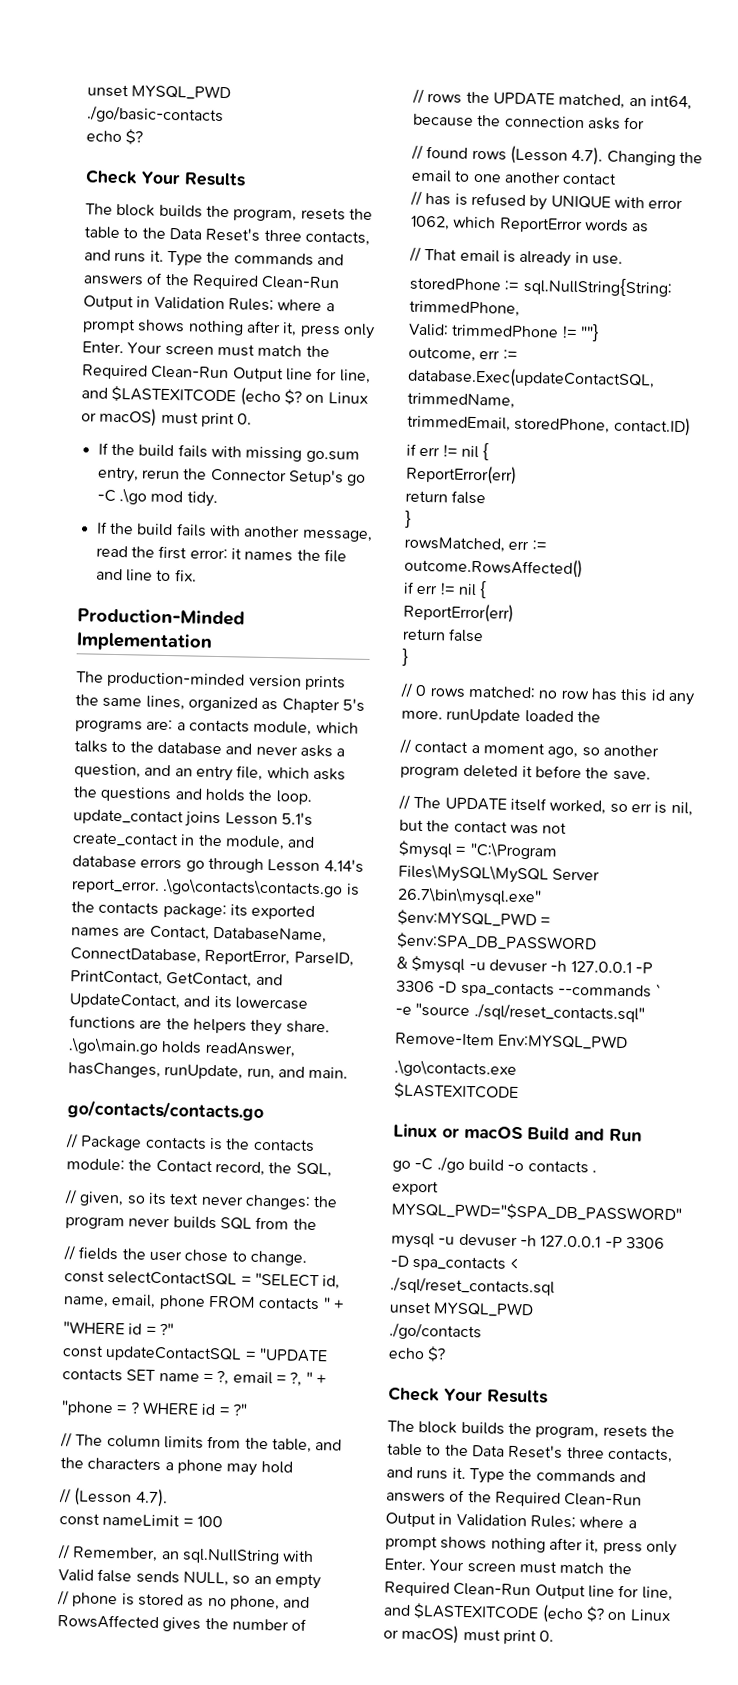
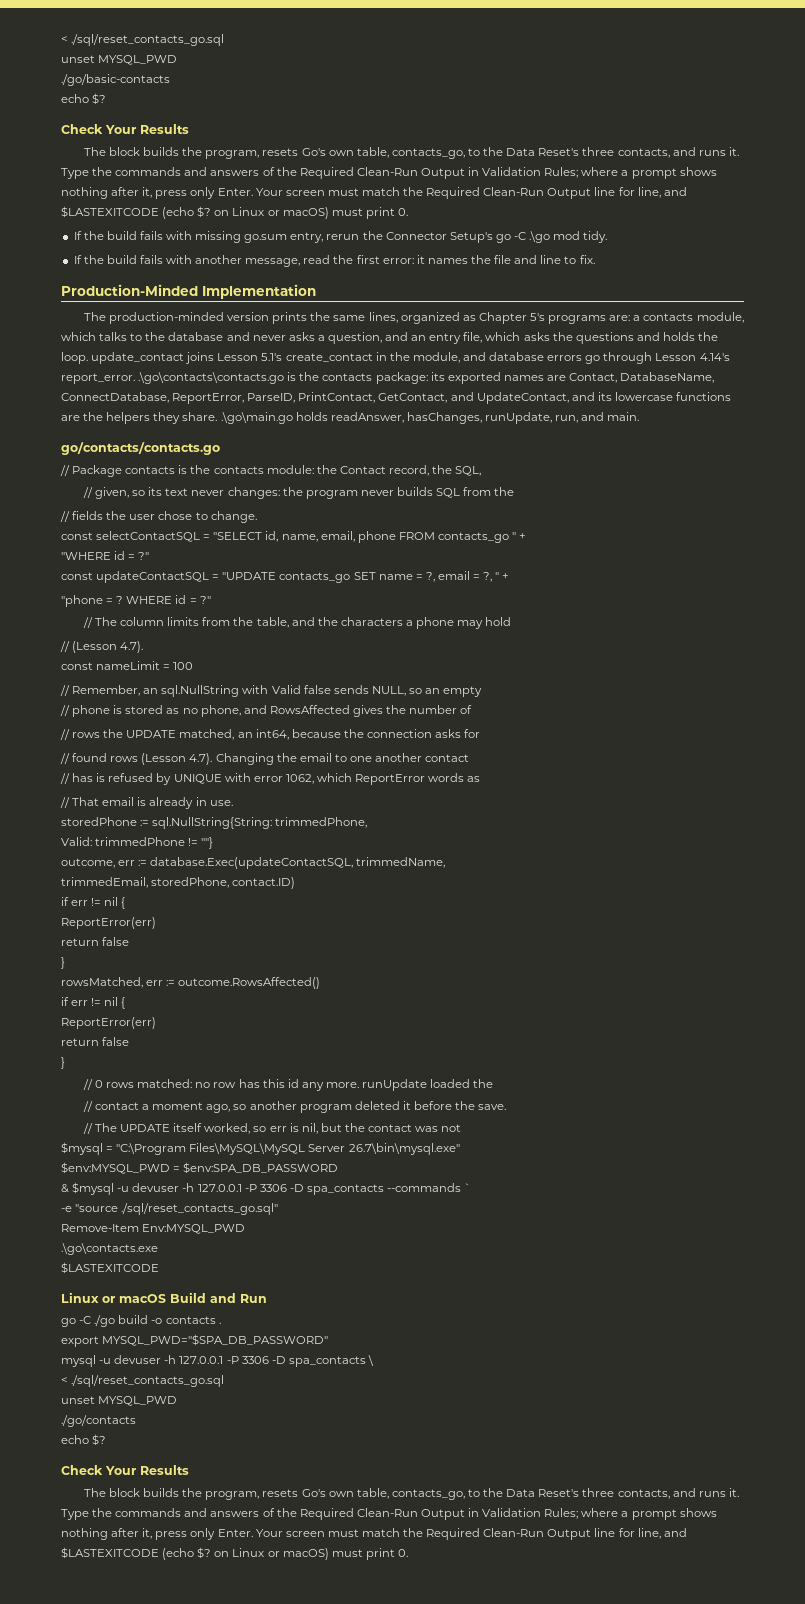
(87, 91) none -> [61,34,225,46] < ./sql/reset_contacts_go.sql //
[348,208,373,220] [84,226,120,240] the table -> [301,147,465,159] Go's own table, contacts_go,
[258,1296,321,1311] contacts -> [437,532,509,543] contacts_go
[62,1368,123,1382] contacts -> [279,572,351,583] contacts_go
[473,1003,645,1023] ./sql/reset_contacts.sql" -> [121,1203,279,1215] ./sql/reset_contacts_go.sql"
[509,1257,518,1269] [390,1276,555,1296] < ./sql/reset_contacts.sql -> [367,1355,374,1366] [61,1375,225,1387] \ // < ./sql/reset_contacts_go.sql
[650,1425,675,1438] [387,1443,423,1457] the table -> [301,1488,465,1500] Go's own table, contacts_go,

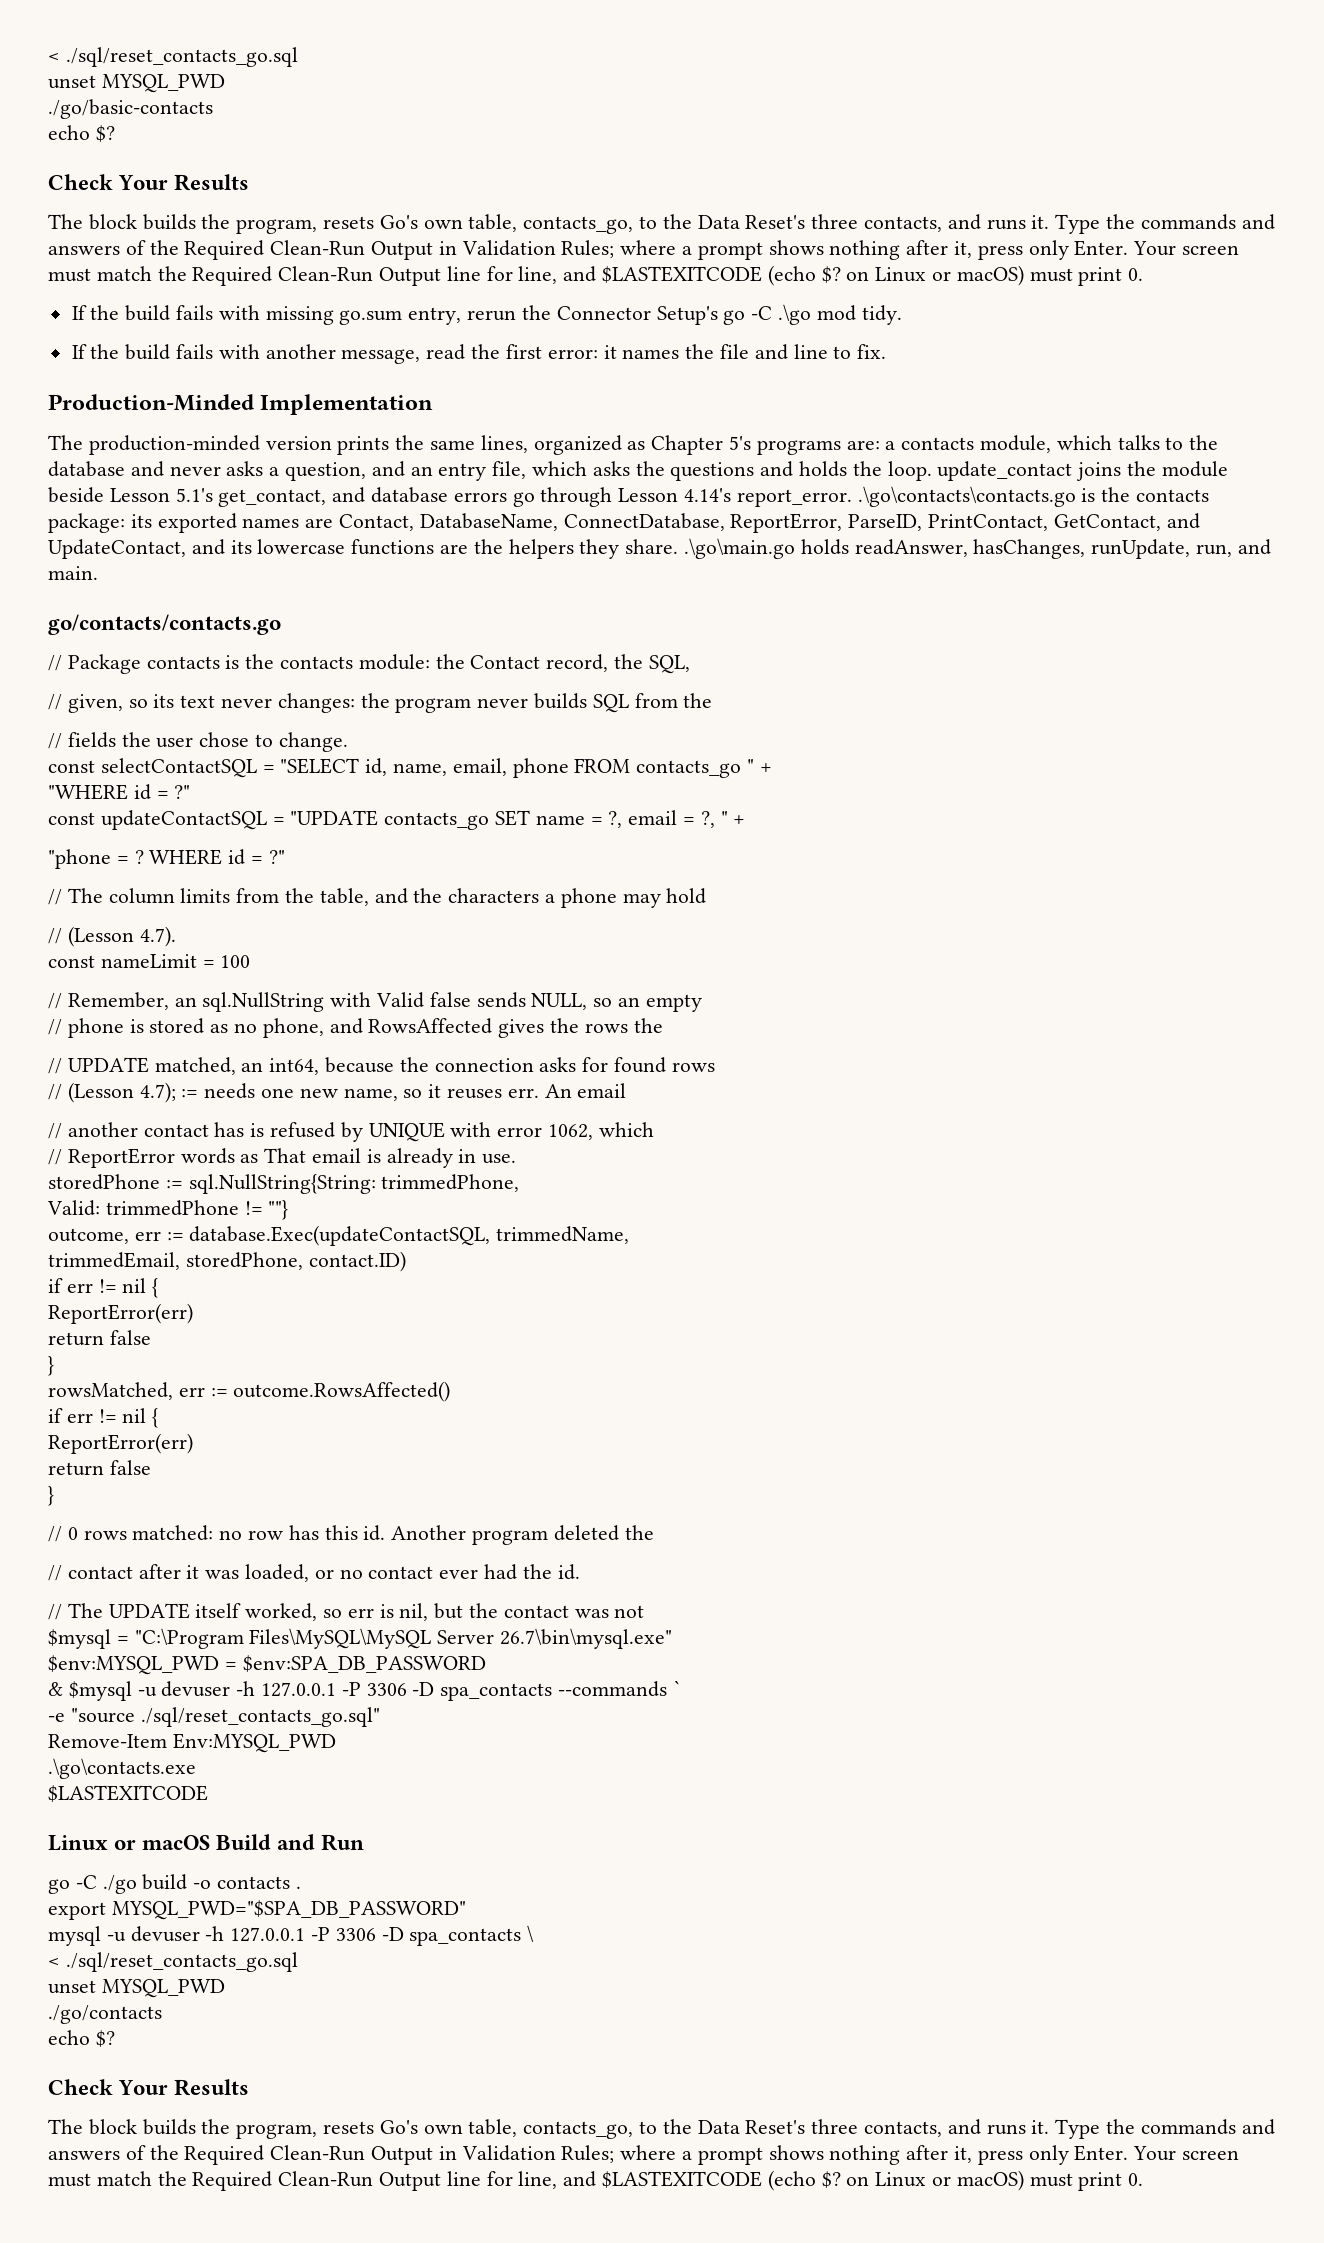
[217,352,460,363] Lesson 5.1's create_contact in the module, -> [1127,461,1228,477] [48,487,327,507] the module beside Lesson 5.1's get_contact,
[409,705,473,714] [60,729,124,740] number of // // rows the -> [584,1018,663,1033] [48,1058,62,1074] rows the // //
[60,753,372,765] // // found rows (Lesson 4.7). Changing the email to one -> [614,1057,715,1073] [48,1082,627,1103] [48,1123,62,1139] found rows // // (Lesson 4.7); := needs one new name, so it reuses err. An email // //
[60,773,70,784] // // -> (209, 1130) none
(352, 777) none -> [48,1149,62,1165] // //
[60,797,70,808] // // -> (259, 1158) none
[287,1079,494,1091] [82,1101,507,1113] id any more. runUpdate loaded the // // contact a moment ago, so another program deleted it before the save. -> [363,1525,654,1545] [48,1564,580,1582] id. Another program deleted the // // contact after it was loaded, or no contact ever had the id.

